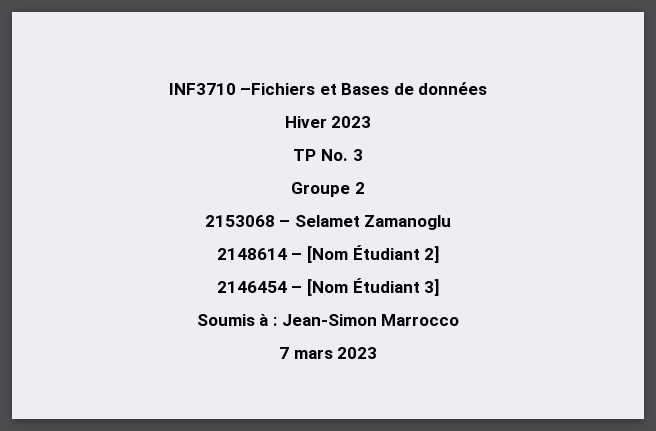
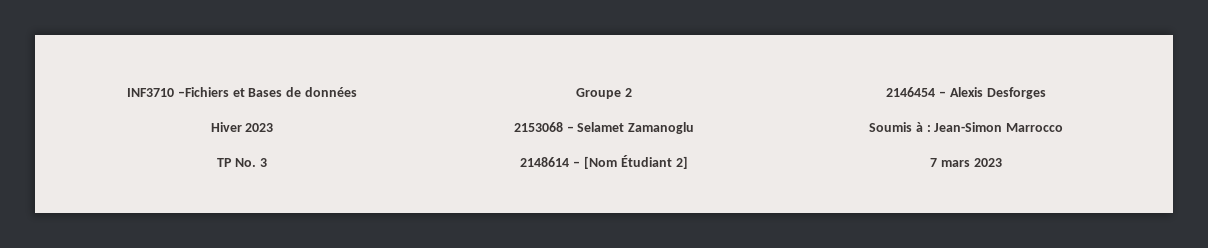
[307,278,440,296] [Nom Étudiant 3] -> [949,87,1046,99] Alexis Desforges

